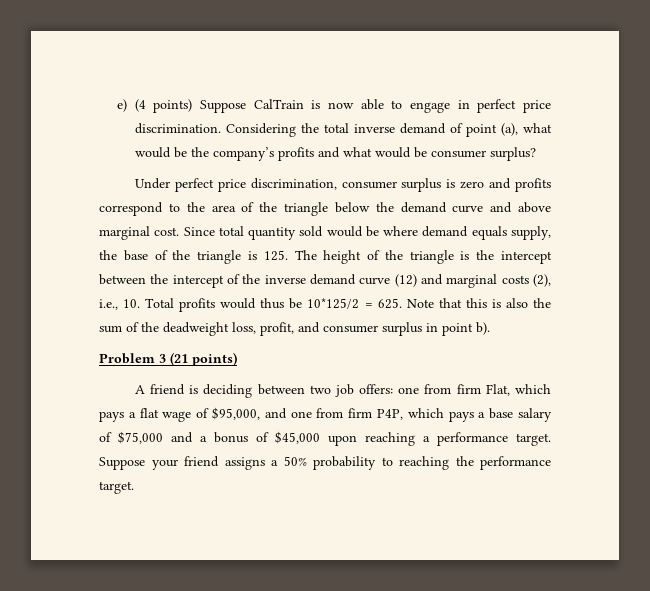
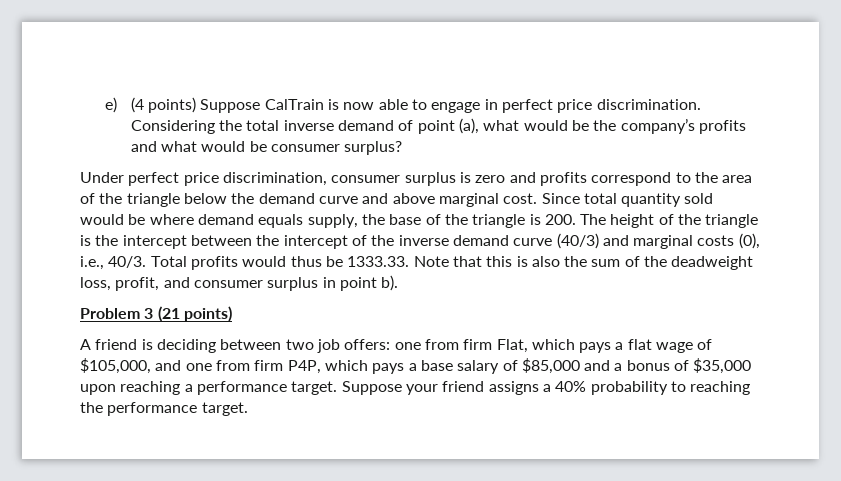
[263,250,288,261] 125. -> [544,214,576,225] 200.
[394,274,417,287] (12) -> [556,233,599,249] (40/3)
[532,274,551,287] [99,299,141,310] (2), i.e., 10. -> [738,233,760,249] [80,256,147,270] (0), i.e., 40/3.
[307,298,402,309] 10*125/2 = 625. -> [347,256,410,267] 1333.33.
[212,407,260,420] $95,000, -> [80,358,151,374] $105,000,
[118,431,163,444] $75,000 -> [521,358,580,374] $85,000
[275,431,320,444] $45,000 -> [693,358,752,374] $35,000
[283,456,307,466] 50% -> [555,381,587,392] 40%

